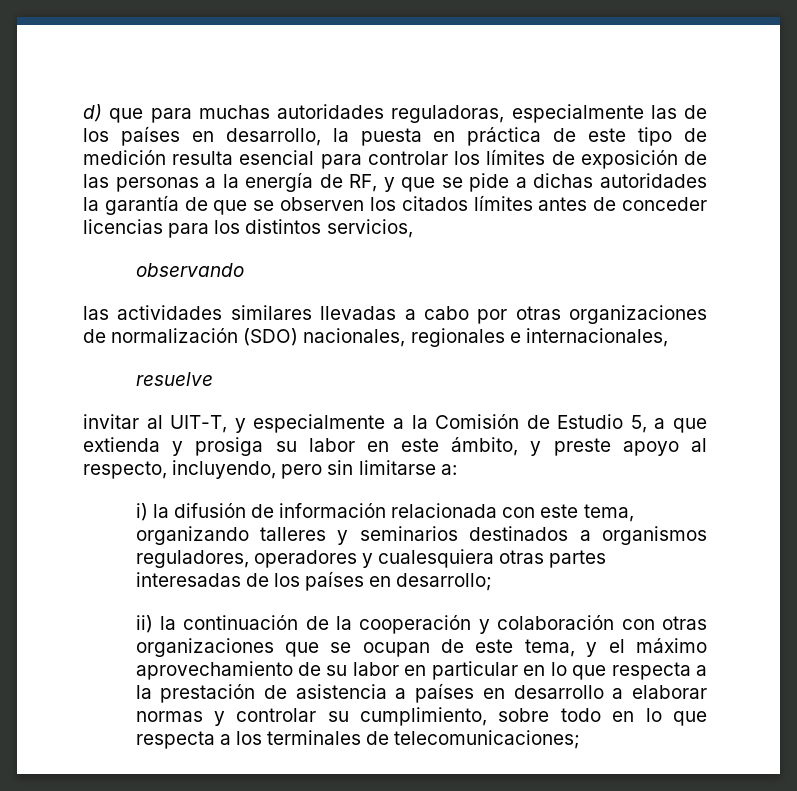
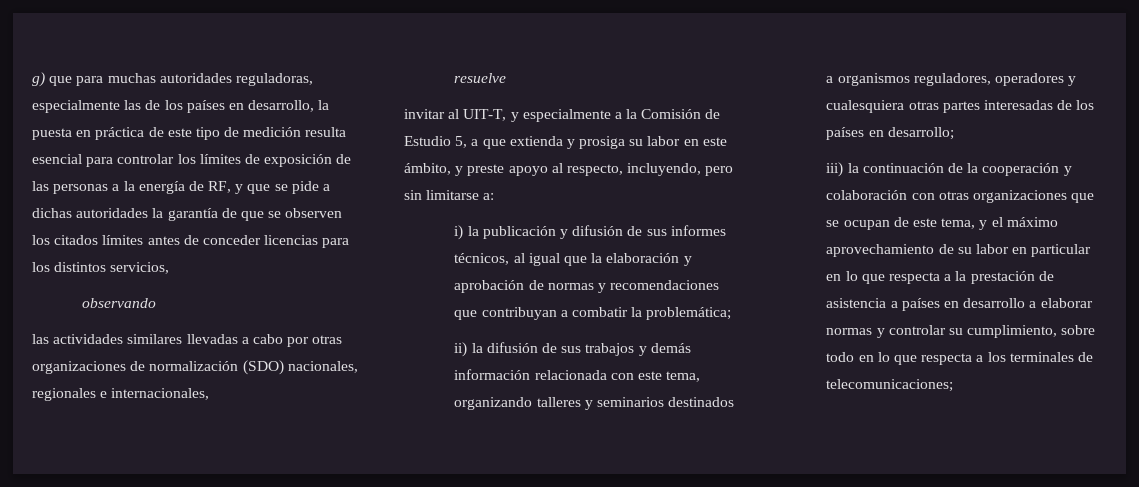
[83,104,102,122] d) -> [32,72,45,87] g)
[173,503,274,518] difusión de -> [482,225,726,239] [454,253,692,266] [454,280,720,293] [454,307,732,320] [454,342,691,357] publicación y difusión de sus informes técnicos, al igual que la elaboración y aprobación de normas y recomendaciones que contribuyan a combatir la problemática; // ii) la difusión de sus trabajos y demás
[135,615,153,633] ii) -> [826,162,844,177] iii)

